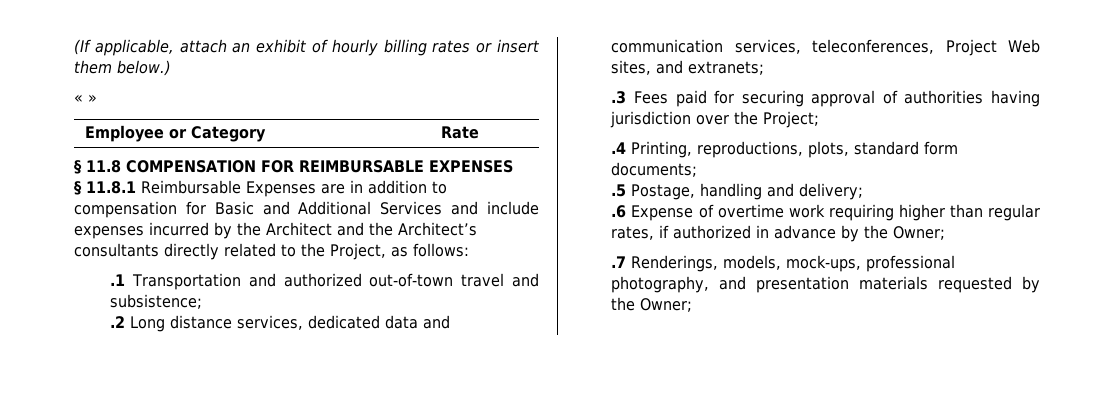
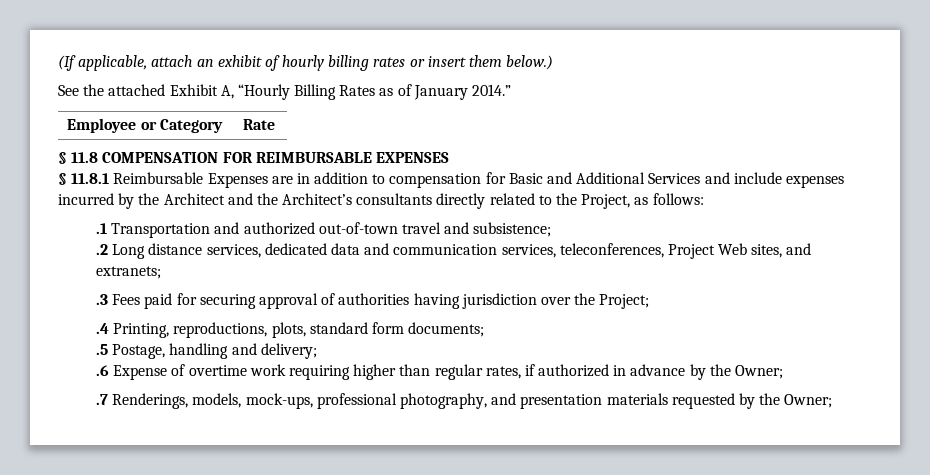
[74,94,97,103] « » -> [58,84,512,100] See the attached Exhibit A, “Hourly Billing Rates as of January 2014.”

